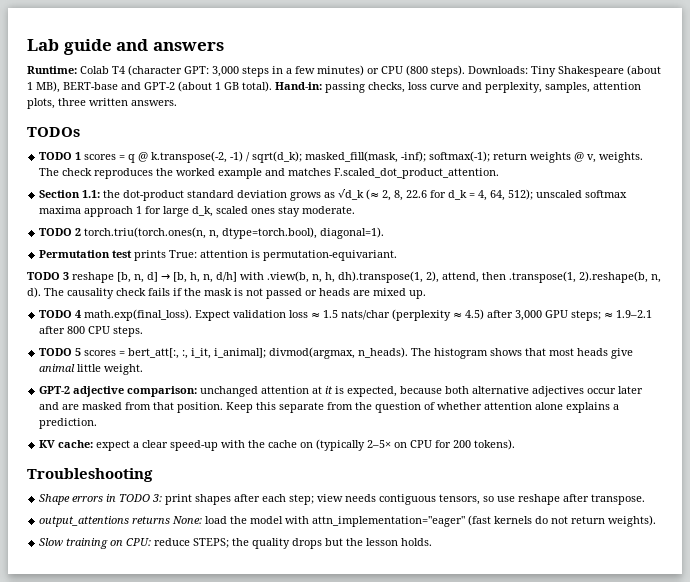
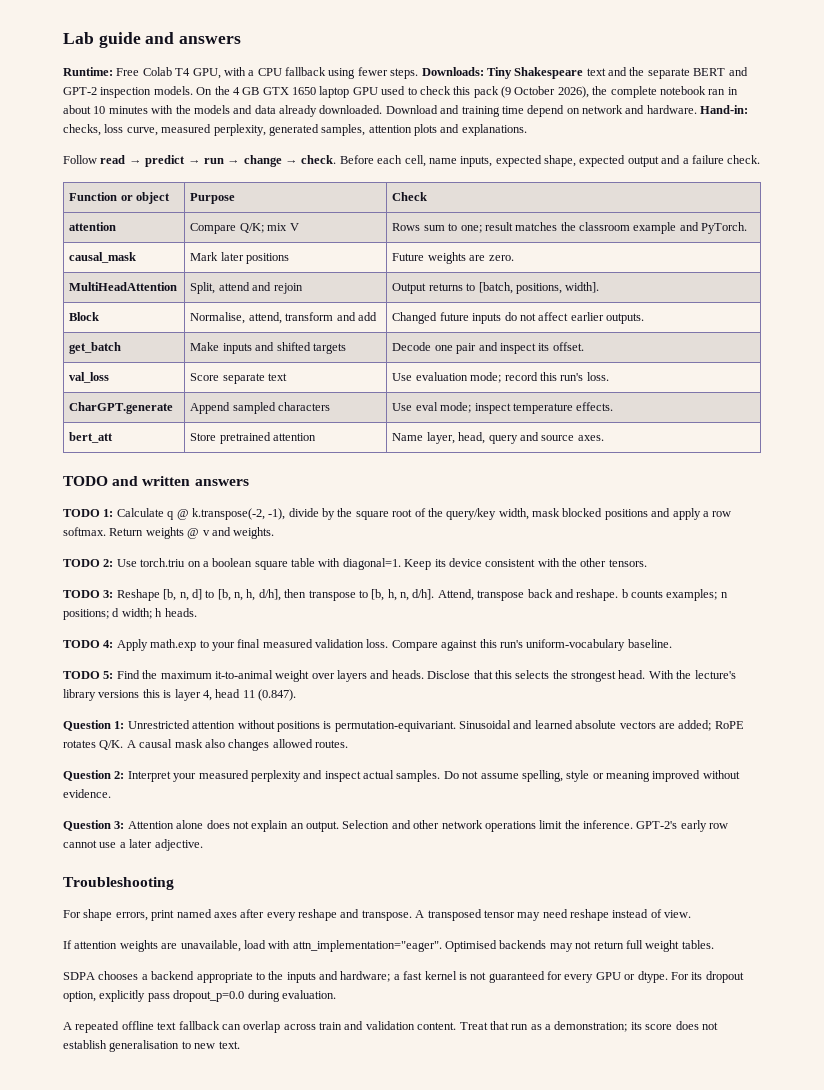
(77, 70) none -> [116,68,140,76] Free
[128,65,661,77] [27,81,641,93] [27,98,177,109] [27,127,80,137] [39,151,644,163] [39,168,500,179] [39,189,628,201] [39,206,356,217] [39,227,385,239] [39,250,398,261] [27,272,114,283] (character GPT: 3,000 steps in a few minutes) or CPU (800 steps). Downloads: Tiny Shakespeare (about 1 MB), BERT-base and GPT-2 (about 1 GB total). Hand-in: passing checks, loss curve and perplexity, samples, attention plots, three written answers. // TODOs // TODO 1 scores = q @ k.transpose(-2, -1) / sqrt(d_k); masked_fill(mask, -inf); softmax(-1); return weights @ v, weights. The check reproduces the worked example and matches F.scaled_dot_product_attention. // Section 1.1: the dot-product standard deviation grows as √d_k (≈ 2, 8, 22.6 for d_k = 4, 64, 512); unscaled softmax maxima approach 1 for large d_k, scaled ones stay moderate. // TODO 2 torch.triu(torch.ones(n, n, dtype=torch.bool), diagonal=1). // Permutation test prints True: attention is permutation-equivariant. // TODO 3 reshape -> [192,67,748,79] [63,86,738,98] [63,105,749,117] [63,124,527,136] [63,155,761,167] [69,192,171,204] [190,193,236,204] [392,192,428,201] [69,222,117,231] [190,223,299,234] [392,222,748,234] [69,252,137,263] [190,252,290,264] [392,252,514,264] [69,282,178,291] [190,282,303,294] [392,282,600,294] [69,312,100,321] [190,312,377,324] [392,312,645,324] [69,342,122,354] [190,342,346,354] [392,342,584,354] [69,372,110,383] [190,373,288,384] [392,372,609,383] [69,402,174,414] [190,402,331,414] [392,402,614,414] [69,432,114,443] [190,432,317,444] [392,432,604,444] [63,476,249,486] [63,508,732,520] [63,527,275,539] [63,558,647,570] [63,589,160,601] GPU, with a CPU fallback using fewer steps. Downloads: Tiny Shakespeare text and the separate BERT and GPT-2 inspection models. On the 4 GB GTX 1650 laptop GPU used to check this pack (9 October 2026), the complete notebook ran in about 10 minutes with the models and data already downloaded. Download and training time depend on network and hardware. Hand-in: checks, loss curve, measured perplexity, generated samples, attention plots and explanations. // Follow read → predict → run → change → check. Before each cell, name inputs, expected shape, expected output and a failure check. // Function or object | Purpose | Check // attention | Compare Q/K; mix V | Rows sum to one; result matches the classroom example and PyTorch. // causal_mask | Mark later positions | Future weights are zero. // MultiHeadAttention | Split, attend and rejoin | Output returns to [batch, positions, width]. // Block | Normalise, attend, transform and add | Changed future inputs do not affect earlier outputs. // get_batch | Make inputs and shifted targets | Decode one pair and inspect its offset. // val_loss | Score separate text | Use evaluation mode; record this run's loss. // CharGPT.generate | Append sampled characters | Use eval mode; inspect temperature effects. // bert_att | Store pretrained attention | Name layer, head, query and source axes. // TODO and written answers // TODO 1: Calculate q @ k.transpose(-2, -1), divide by the square root of the query/key width, mask blocked positions and apply a row softmax. Return weights @ v and weights. // TODO 2: Use torch.triu on a boolean square table with diagonal=1. Keep its device consistent with the other tensors. // TODO 3: Reshape
[161,271,661,283] [27,287,426,299] [39,309,653,321] [39,326,144,337] [39,347,634,359] [39,364,144,375] [39,386,644,397] [39,402,620,413] [39,418,98,429] [39,439,516,451] [27,468,153,482] [39,494,646,505] [39,515,657,527] [39,538,433,549] → [b, h, n, d/h] with .view(b, n, h, dh).transpose(1, 2), attend, then .transpose(1, 2).reshape(b, n, d). The causality check fails if the mask is not passed or heads are mixed up. // TODO 4 math.exp(final_loss). Expect validation loss ≈ 1.5 nats/char (perplexity ≈ 4.5) after 3,000 GPU steps; ≈ 1.9–2.1 after 800 CPU steps. // TODO 5 scores = bert_att[:, :, i_it, i_animal]; divmod(argmax, n_heads). The histogram shows that most heads give animal little weight. // GPT-2 adjective comparison: unchanged attention at it is expected, because both alternative adjectives occur later and are masked from that position. Keep this separate from the question of whether attention alone explains a prediction. // KV cache: expect a clear speed-up with the cache on (typically 2–5× on CPU for 200 tokens). // Troubleshooting // Shape errors in TODO 3: print shapes after each step; view needs contiguous tensors, so use reshape after transpose. // output_attentions returns None: load the model with attn_implementation="eager" (fast kernels do not return weights). // Slow training on CPU: reduce STEPS; the quality drops but the lesson holds. -> [205,589,728,601] [63,608,197,620] [63,639,672,651] [63,670,736,682] [63,689,296,701] [63,720,744,732] [63,739,348,751] [63,770,740,782] [63,789,111,798] [63,820,729,832] [63,839,203,851] [63,877,174,890] [63,909,692,921] [63,940,714,952] [63,971,744,983] [63,990,336,1002] [63,1021,718,1033] [63,1040,240,1052] to [b, n, h, d/h], then transpose to [b, h, n, d/h]. Attend, transpose back and reshape. b counts examples; n positions; d width; h heads. // TODO 4: Apply math.exp to your final measured validation loss. Compare against this run's uniform-vocabulary baseline. // TODO 5: Find the maximum it-to-animal weight over layers and heads. Disclose that this selects the strongest head. With the lecture's library versions this is layer 4, head 11 (0.847). // Question 1: Unrestricted attention without positions is permutation-equivariant. Sinusoidal and learned absolute vectors are added; RoPE rotates Q/K. A causal mask also changes allowed routes. // Question 2: Interpret your measured perplexity and inspect actual samples. Do not assume spelling, style or meaning improved without evidence. // Question 3: Attention alone does not explain an output. Selection and other network operations limit the inference. GPT-2's early row cannot use a later adjective. // Troubleshooting // For shape errors, print named axes after every reshape and transpose. A transposed tensor may need reshape instead of view. // If attention weights are unavailable, load with attn_implementation="eager". Optimised backends may not return full weight tables. // SDPA chooses a backend appropriate to the inputs and hardware; a fast kernel is not guaranteed for every GPU or dtype. For its dropout option, explicitly pass dropout_p=0.0 during evaluation. // A repeated offline text fallback can overlap across train and validation content. Treat that run as a demonstration; its score does not establish generalisation to new text.

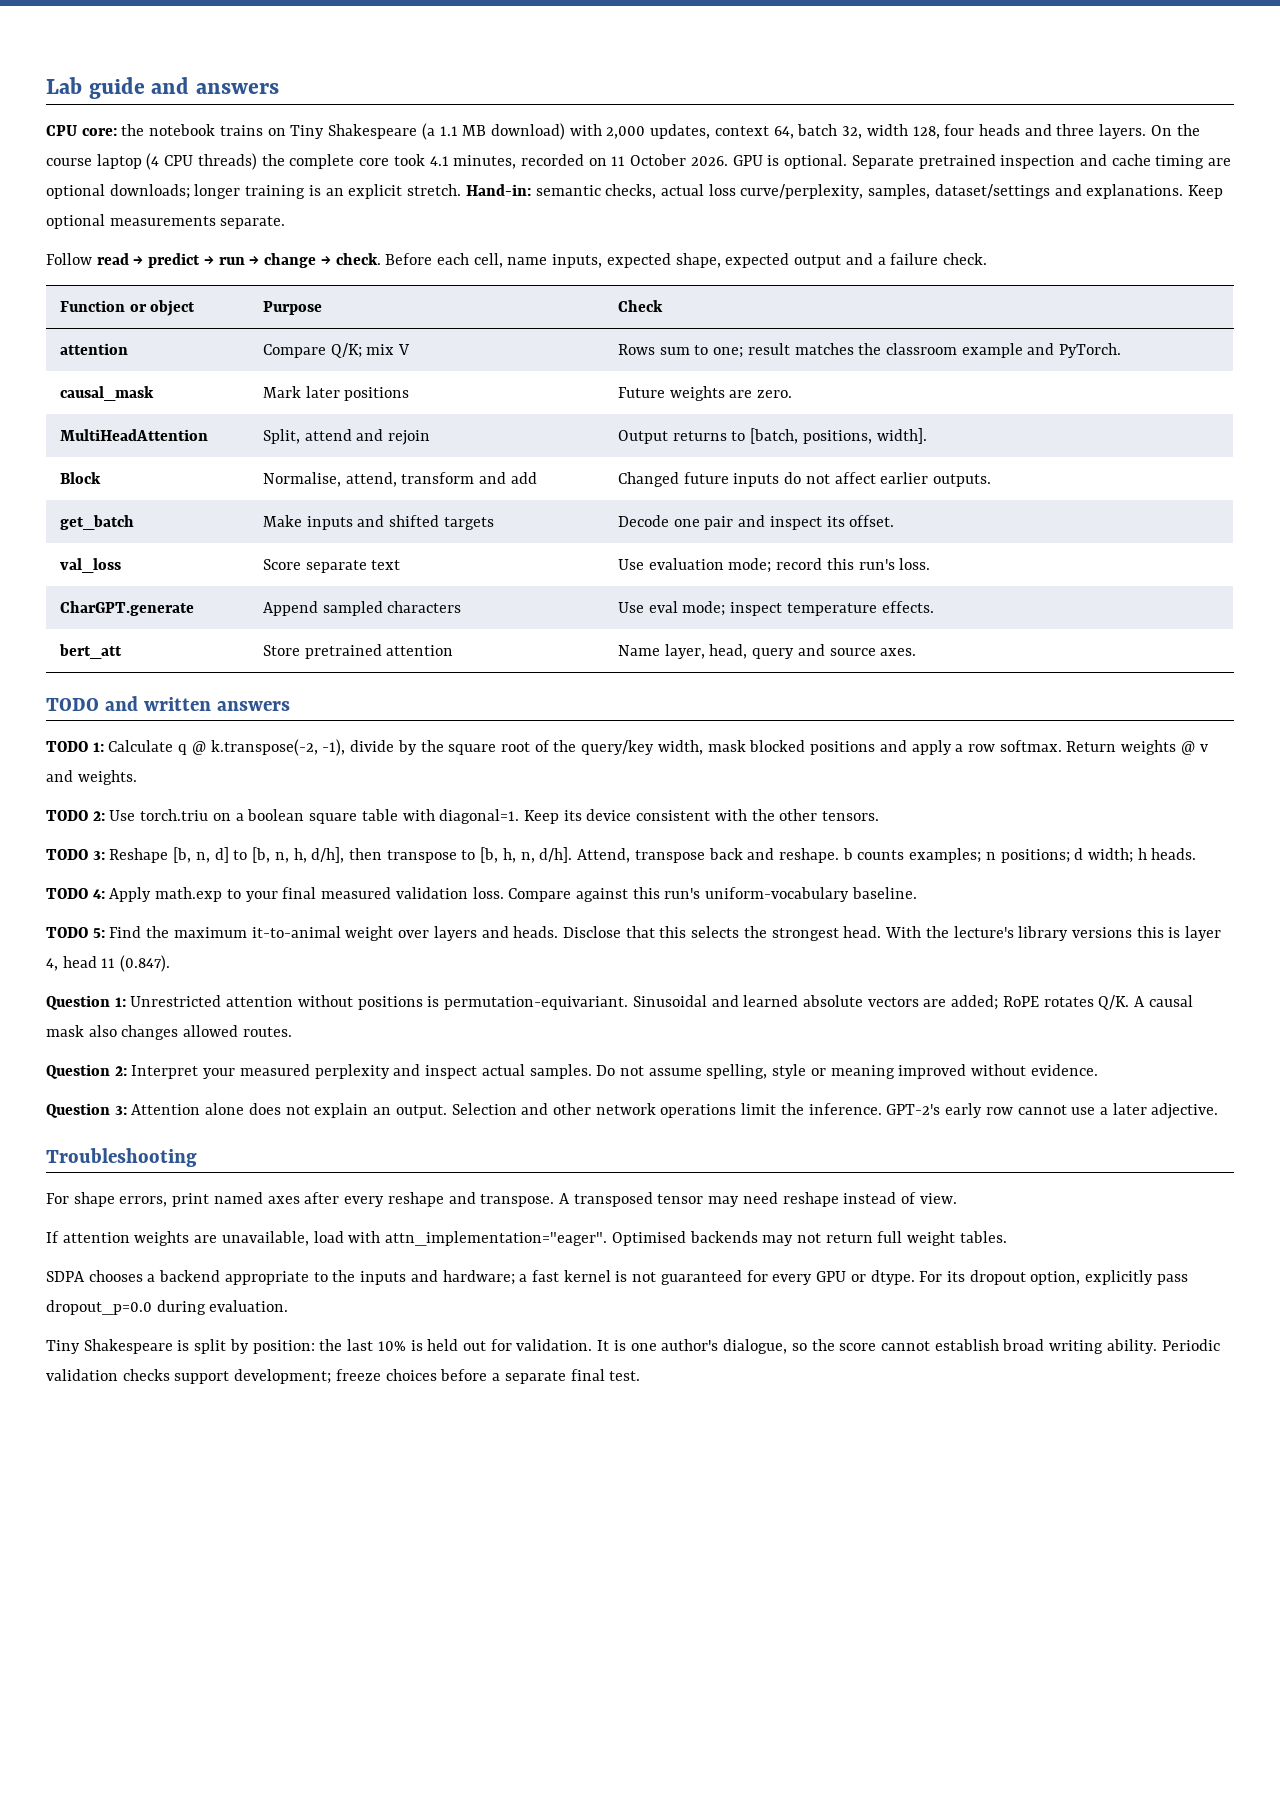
[63,67,748,79] [63,86,738,98] [63,105,749,117] [63,124,527,136] Runtime: Free Colab T4 GPU, with a CPU fallback using fewer steps. Downloads: Tiny Shakespeare text and the separate BERT and GPT-2 inspection models. On the 4 GB GTX 1650 laptop GPU used to check this pack (9 October 2026), the complete notebook ran in about 10 minutes with the models and data already downloaded. Download and training time depend on network and hardware. Hand-in: checks, loss curve, measured perplexity, generated samples, attention plots and explanations. -> [46,123,1200,140] [46,153,1232,170] [46,184,1224,199] [46,214,286,229] CPU core: the notebook trains on Tiny Shakespeare (a 1.1 MB download) with 2,000 updates, context 64, batch 32, width 128, four heads and three layers. On the course laptop (4 CPU threads) the complete core took 4.1 minutes, recorded on 11 October 2026. GPU is optional. Separate pretrained inspection and cache timing are optional downloads; longer training is an explicit stretch. Hand-in: semantic checks, actual loss curve/perplexity, samples, dataset/settings and explanations. Keep optional measurements separate.
[63,1021,718,1033] [63,1040,240,1052] A repeated offline text fallback can overlap across train and validation content. Treat that run as a demonstration; its score does not establish generalisation to new text. -> [46,1339,1220,1354] [46,1369,641,1384] Tiny Shakespeare is split by position: the last 10% is held out for validation. It is one author's dialogue, so the score cannot establish broad writing ability. Periodic validation checks support development; freeze choices before a separate final test.

